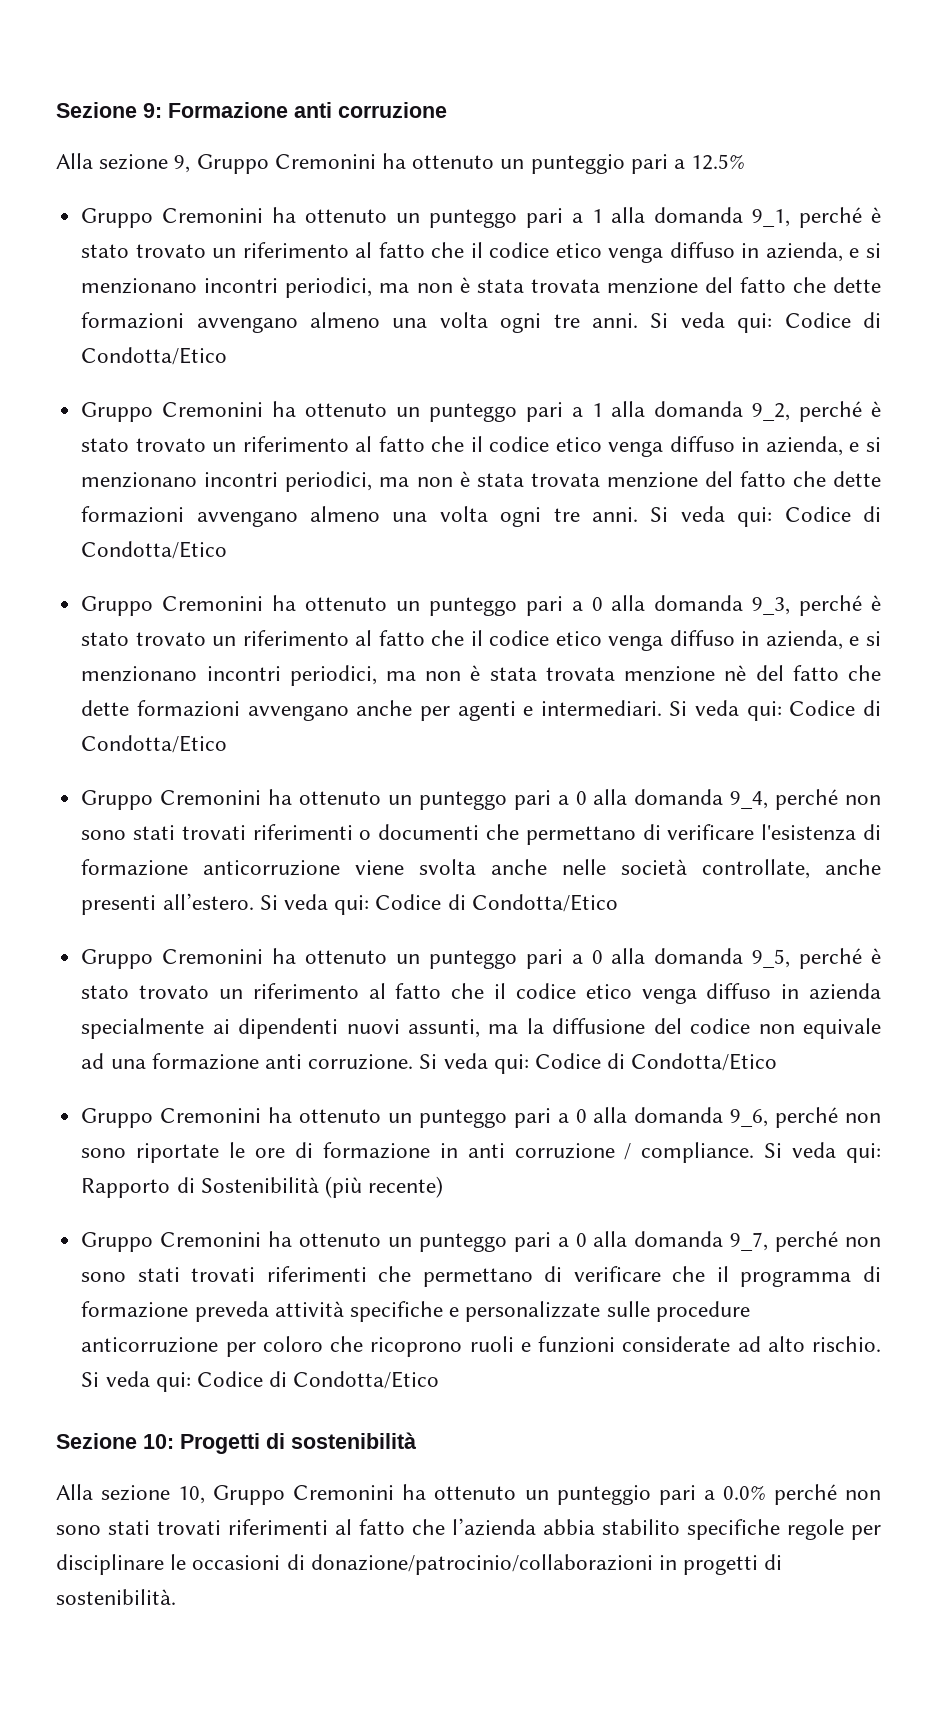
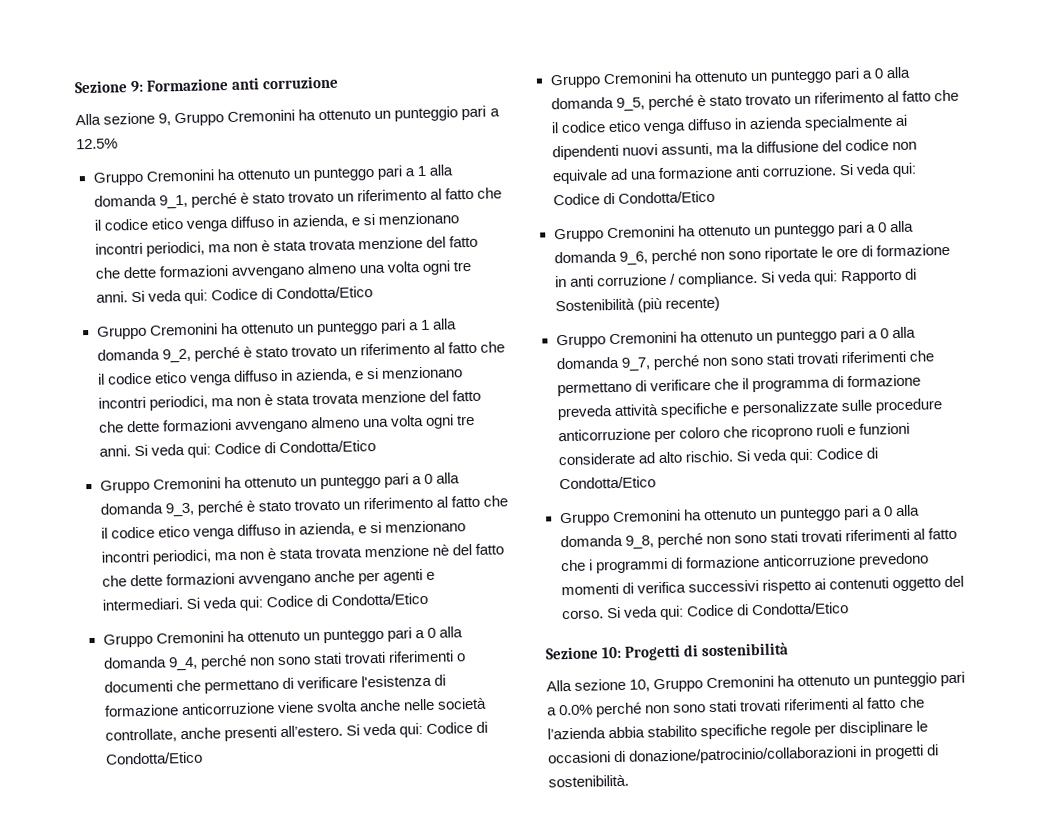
(440, 1380) none -> [559,504,920,527] [559,527,957,549] [560,552,929,574] [560,575,964,596] [561,602,849,621] // Gruppo Cremonini ha ottenuto un punteggo pari a 0 alla domanda 9_8, perché non sono stati trovati riferimenti al fatto che i programmi di formazione anticorruzione prevedono momenti di verifica successivi rispetto ai contenuti oggetto del corso. Si veda qui: Codice di Condotta/Etico

